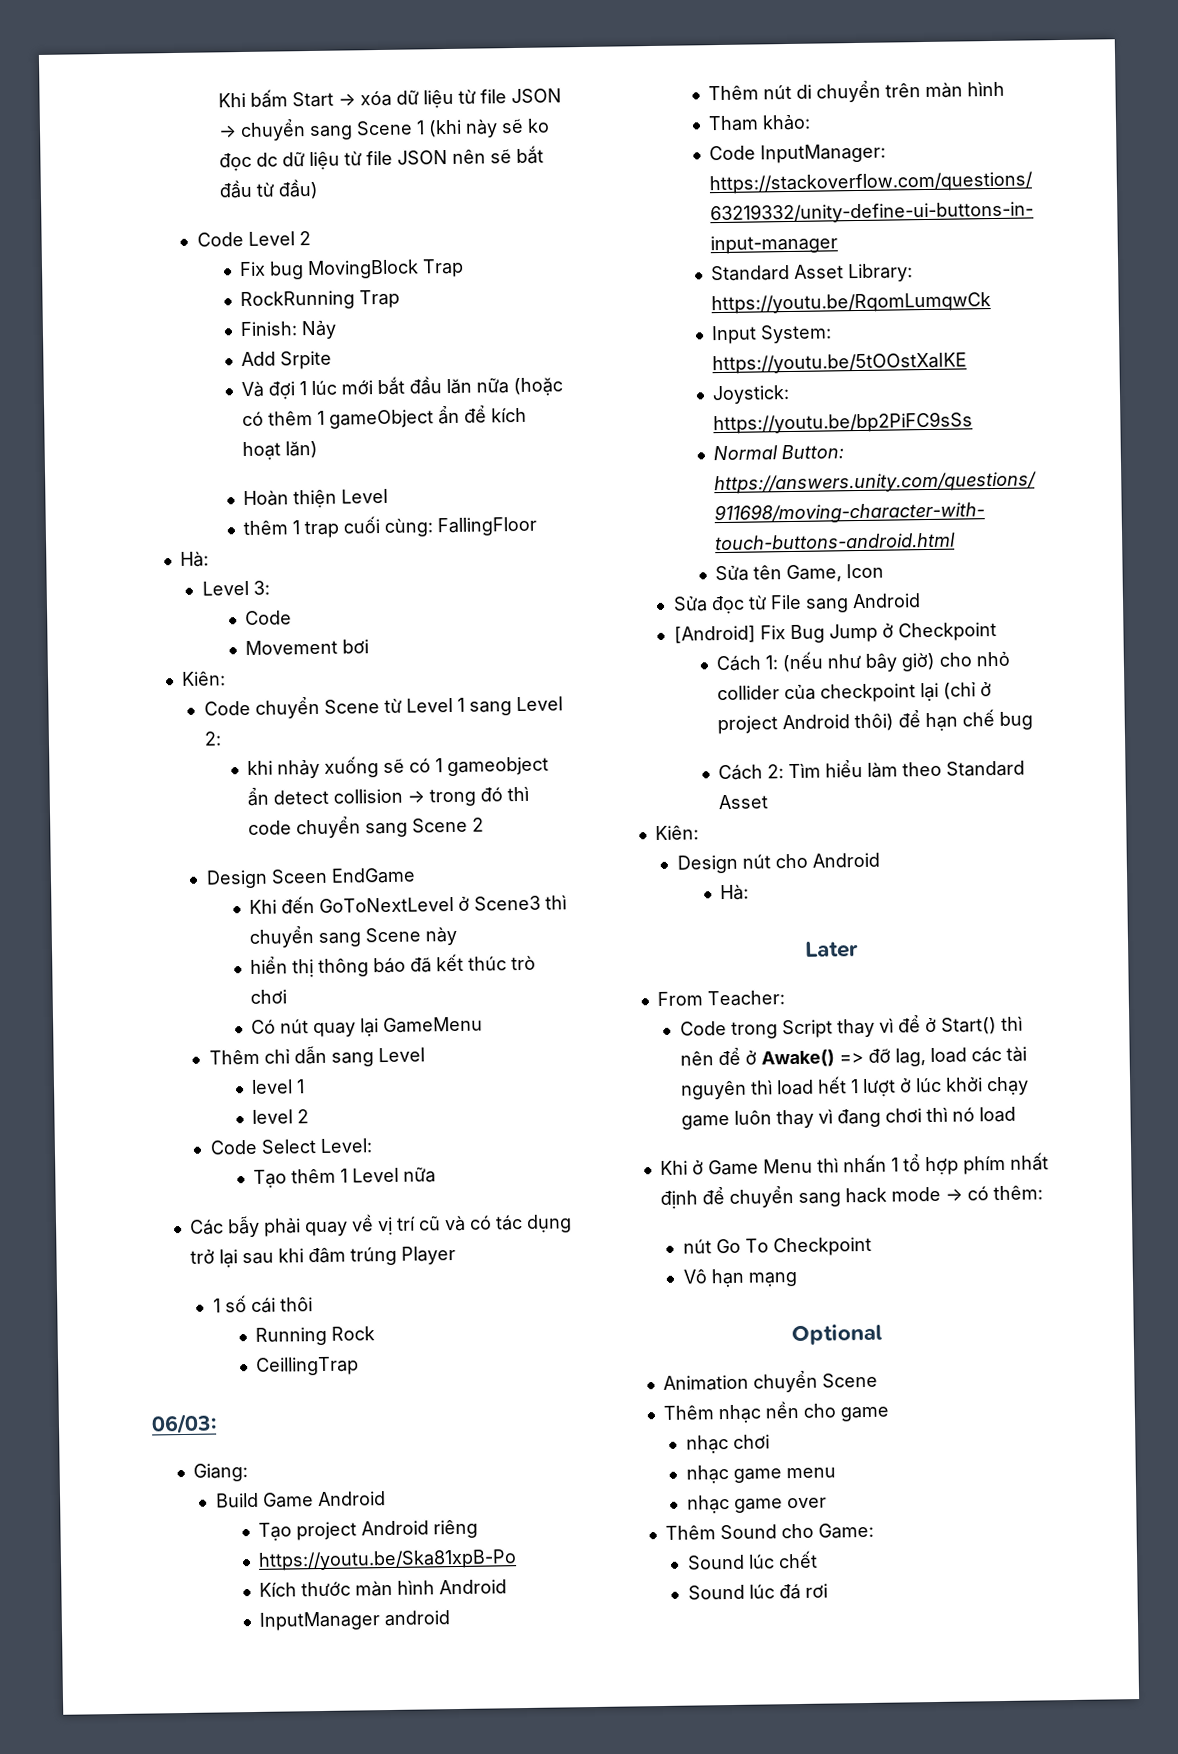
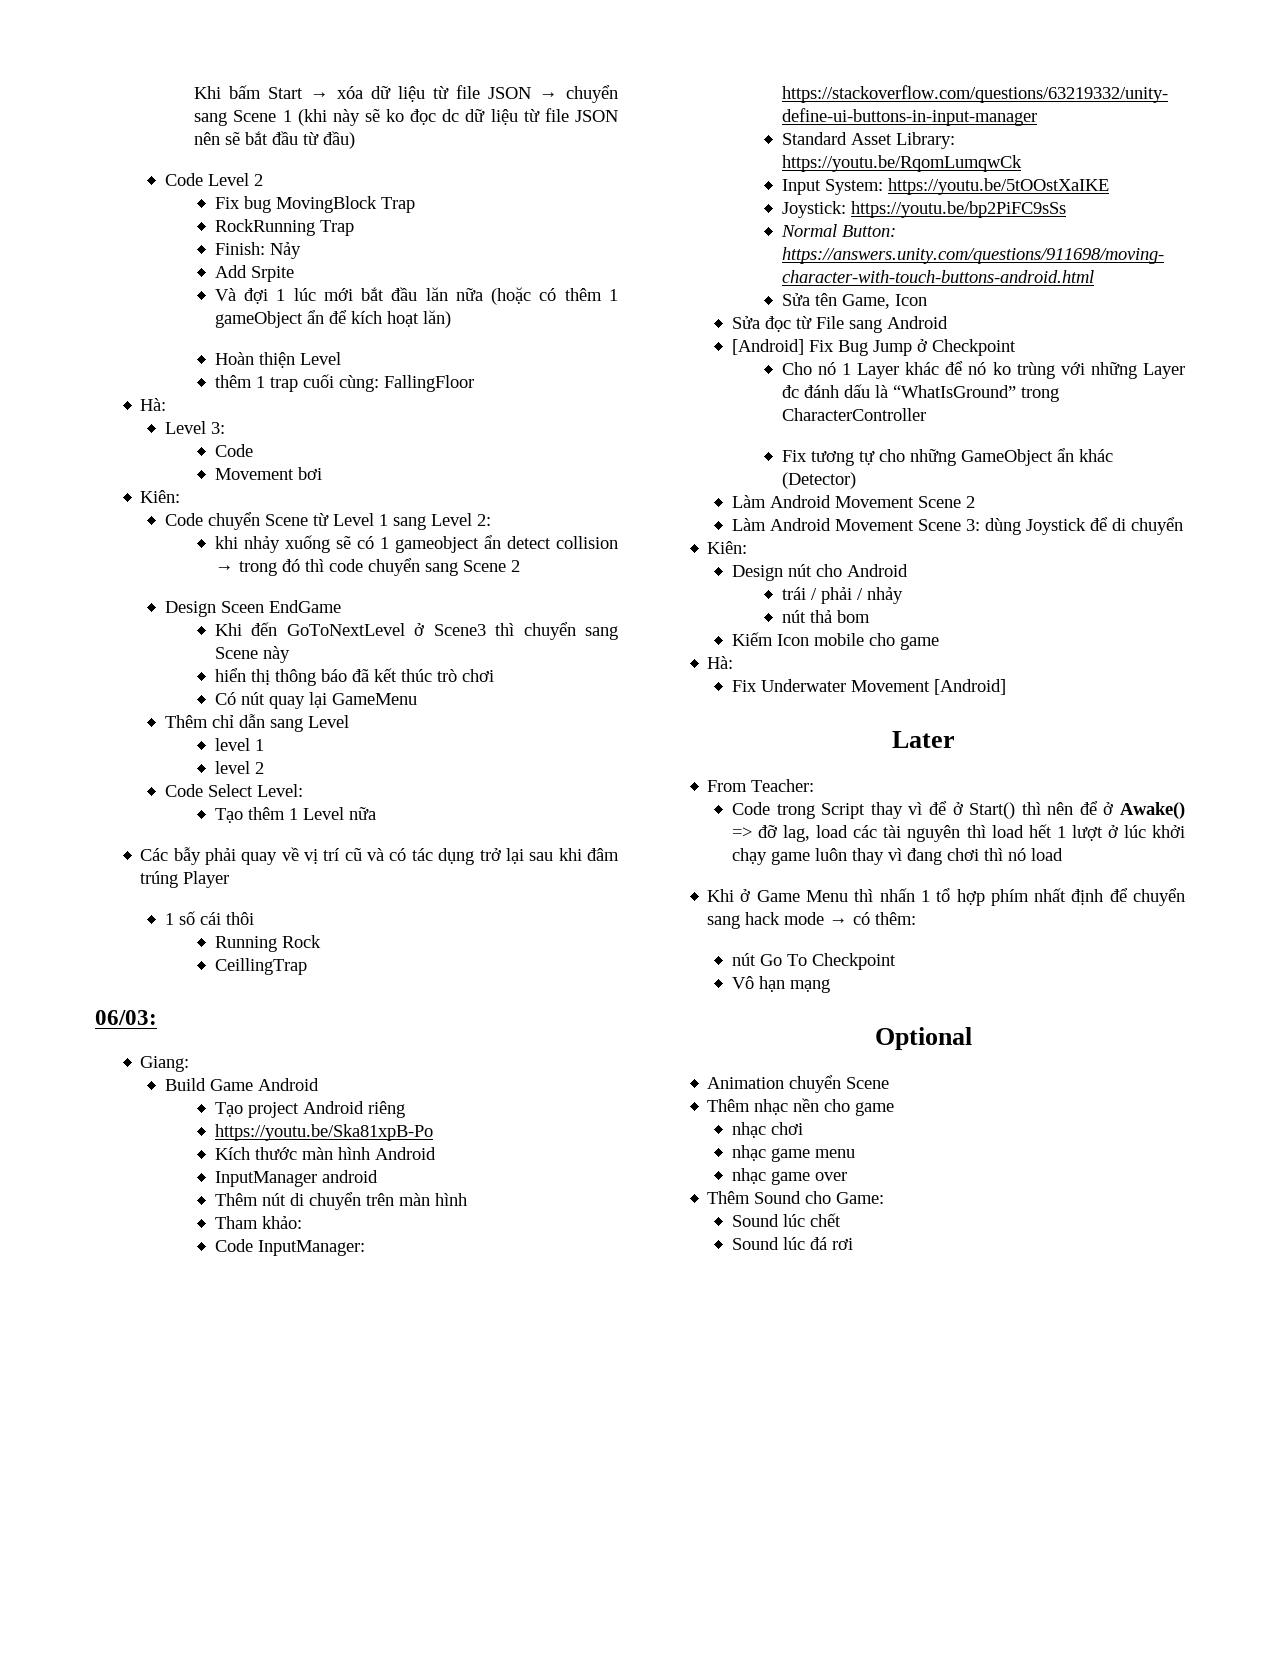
[716,651,1011,673] [717,682,993,703] [717,709,1034,735] [718,759,1026,781] [718,794,770,810] Cách 1: (nếu như bây giờ) cho nhỏ collider của checkpoint lại (chỉ ở project Android thôi) để hạn chế bug // Cách 2: Tìm hiểu làm theo Standard Asset -> [781,361,1186,379] [781,384,1059,402] [781,408,926,421] [781,448,1113,466] [781,472,856,489] [732,495,976,508] [732,517,1184,535] Cho nó 1 Layer khác để nó ko trùng với những Layer đc đánh dấu là “WhatIsGround” trong CharacterController // Fix tương tự cho những GameObject ẩn khác (Detector) // Làm Android Movement Scene 2 // Làm Android Movement Scene 3: dùng Joystick để di chuyển
[720,884,750,901] Hà: -> [781,587,903,604] [781,610,870,623] [732,632,940,650] [707,656,734,669] [732,679,1007,695] trái / phải / nhảy // nút thả bom // Kiếm Icon mobile cho game // Hà: // Fix Underwater Movement [Android]

